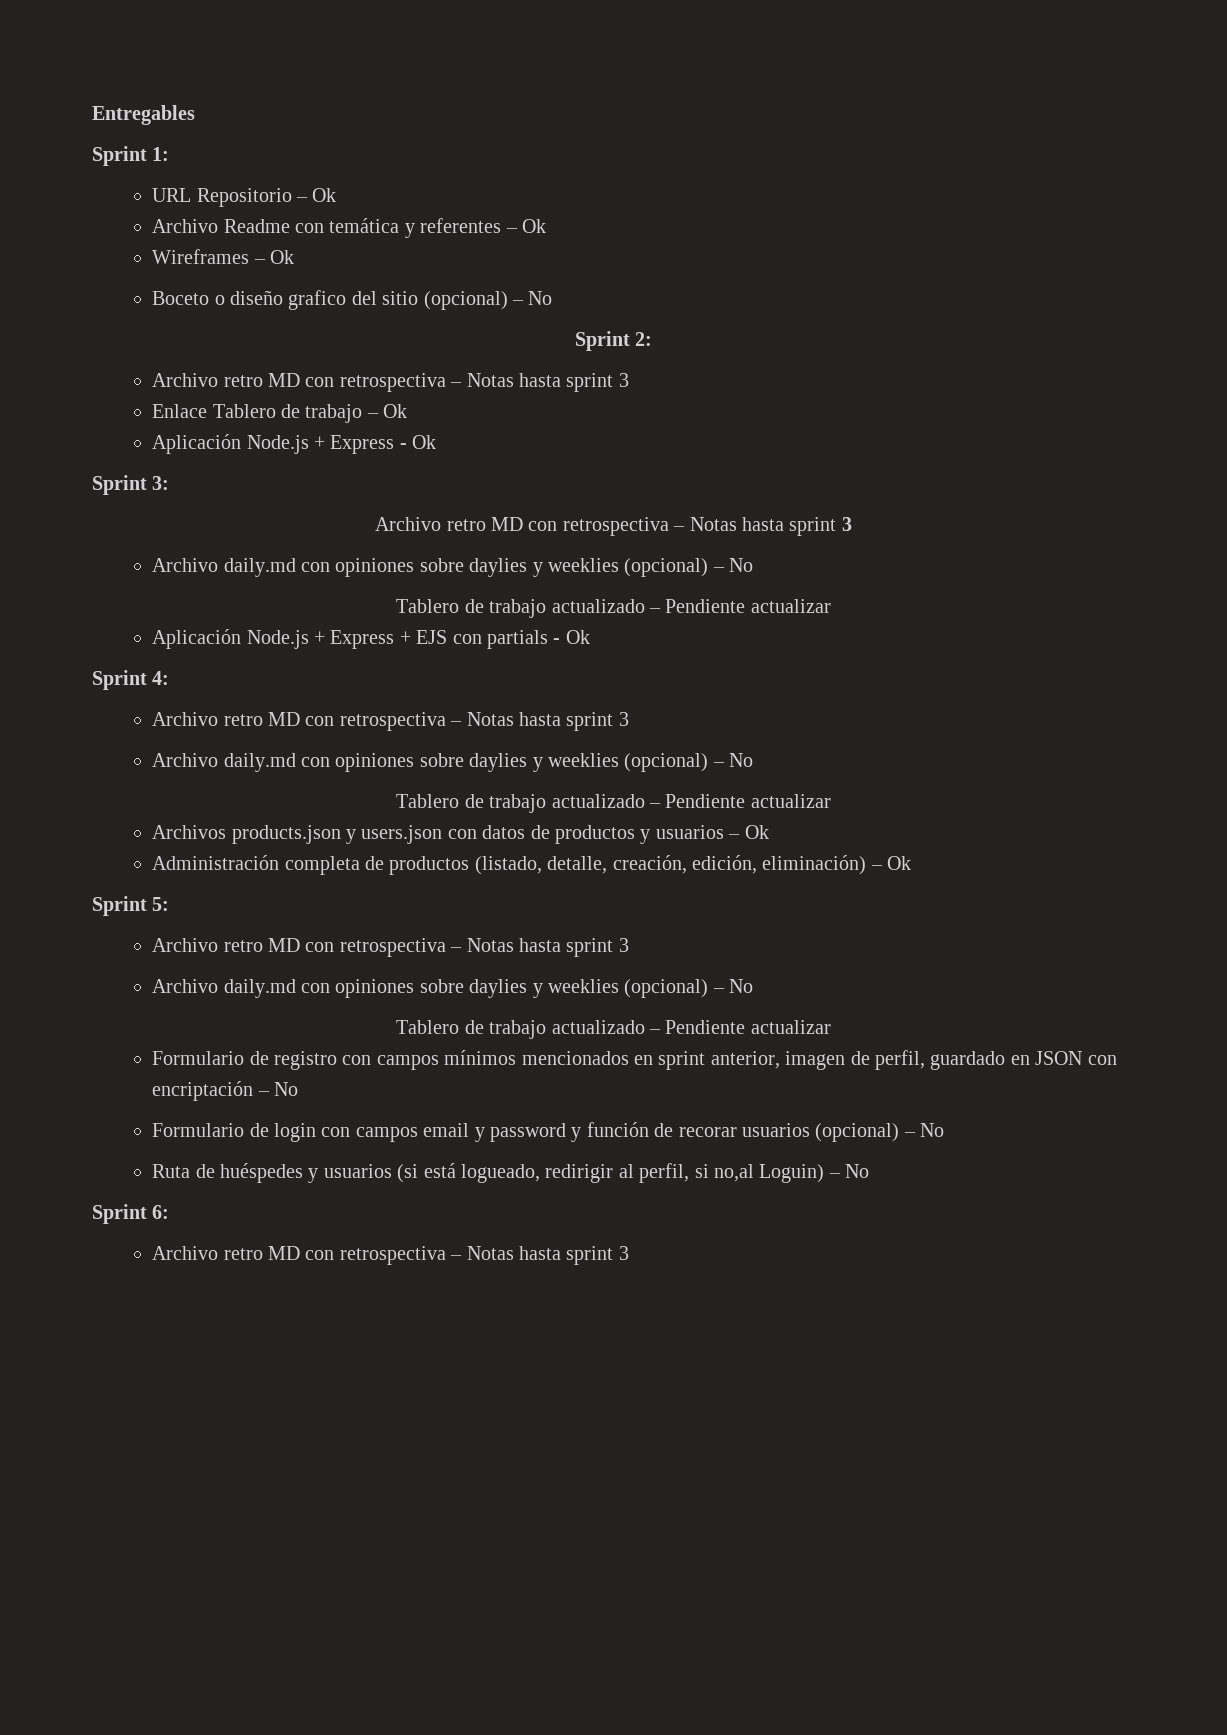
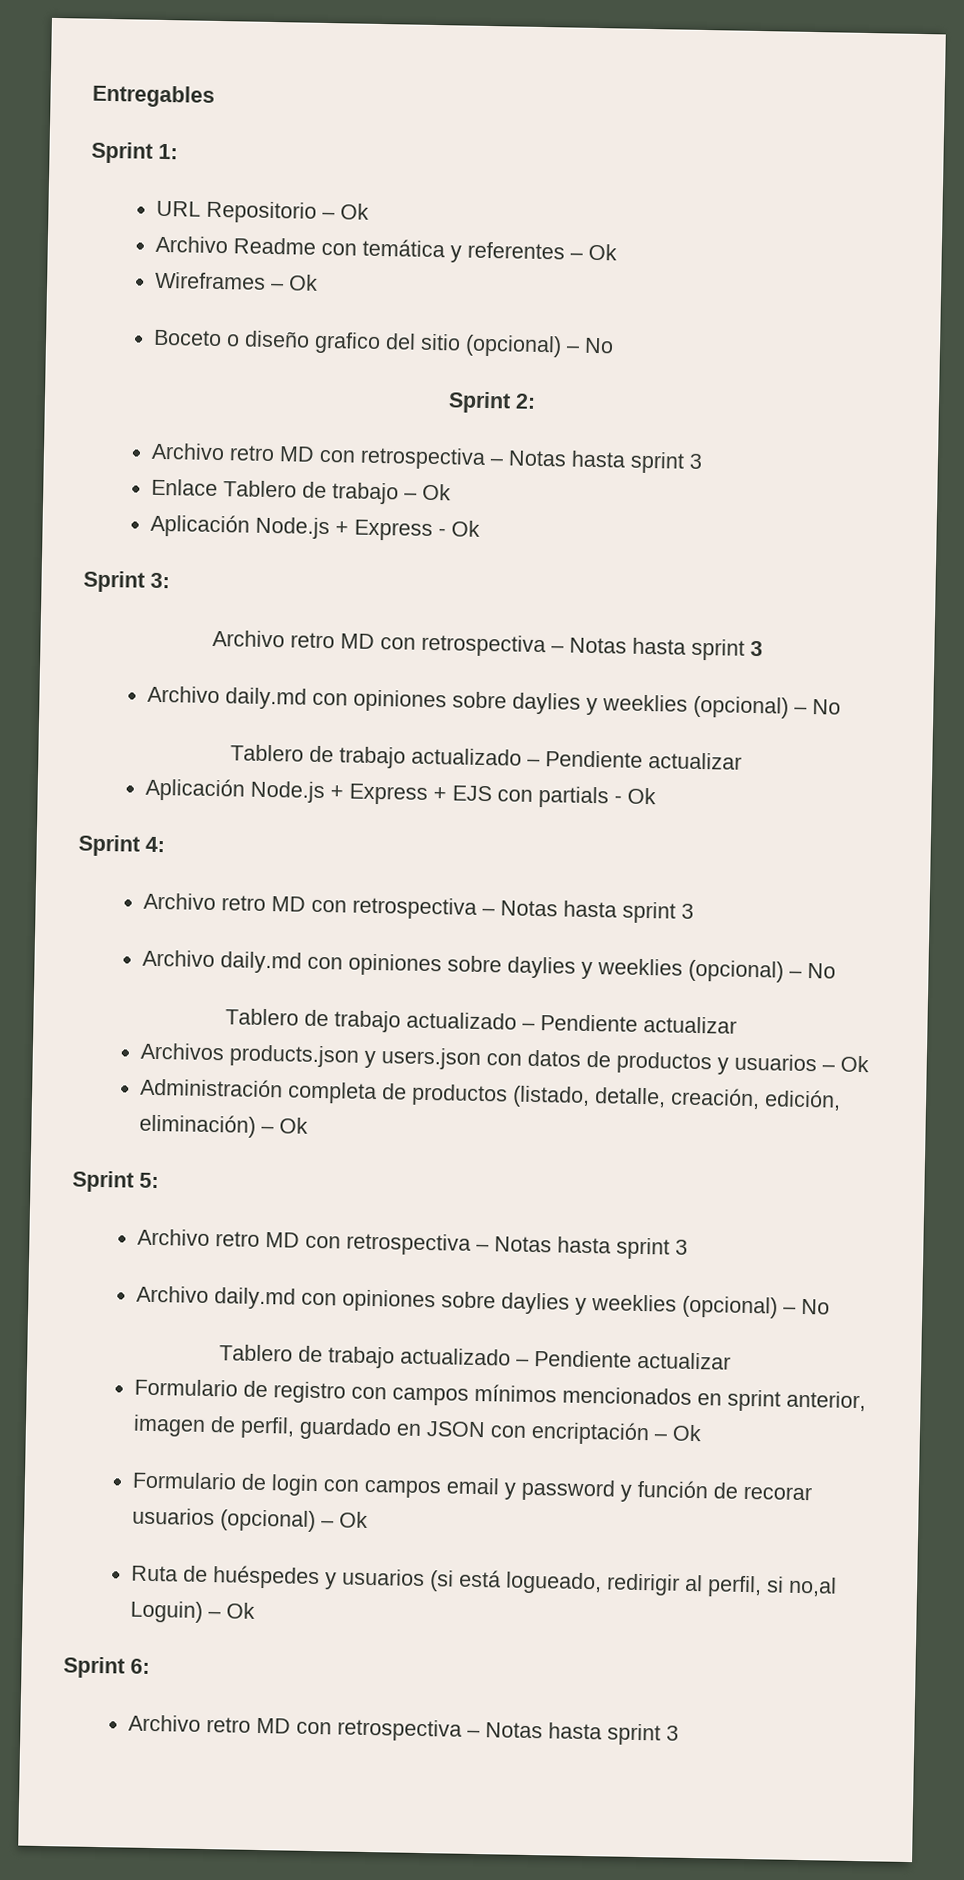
[274,1082,299,1096] No -> [672,1424,703,1442] Ok
[920,1123,945,1137] No -> [339,1511,369,1528] Ok
[845,1164,870,1178] No -> [226,1602,256,1619] Ok

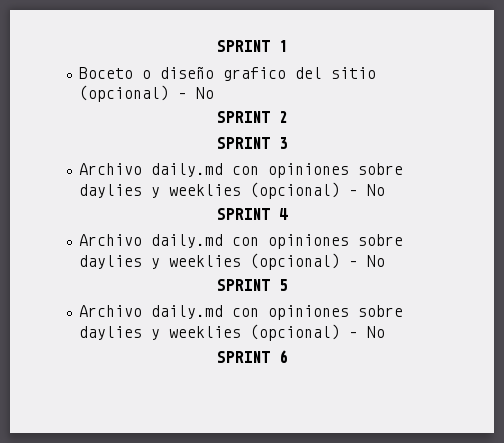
[92,84,215,108] [91,141,178,164] [156,200,370,224] [155,235,618,263] [155,271,319,291] Entregables // Sprint 1: // URL Repositorio – Ok // Archivo Readme con temática y referentes – Ok // Wireframes – Ok -> [216,40,288,52] SPRINT 1
[448,391,536,414] [151,442,704,474] [151,478,452,505] [150,513,481,542] [83,570,170,593] [212,629,745,661] Sprint 2: // Archivo retro MD con retrospectiva – Notas hasta sprint 3 // Enlace Tablero de trabajo – Ok // Aplicación Node.js + Express - Ok // Sprint 3: // Archivo retro MD con retrospectiva – Notas hasta sprint -> [216,111,288,123] [216,137,270,149] SPRINT 2 // SPRINT
[229,744,742,770] [145,777,657,809] [78,834,165,857] [143,892,695,924] Tablero de trabajo actualizado – Pendiente actualizar // Aplicación Node.js + Express + EJS con partials - Ok // Sprint 4: // Archivo retro MD con retrospectiva – Notas hasta sprint 3 -> [216,208,288,220] SPRINT 4
[224,1008,737,1034] [140,1042,870,1075] [140,1077,842,1111] [139,1113,309,1138] [72,1170,159,1193] [137,1228,689,1260] Tablero de trabajo actualizado – Pendiente actualizar // Archivos products.json y users.json con datos de productos y usuarios – Ok // Administración completa de productos (listado, detalle, creación, edición, eliminación) – Ok // Sprint 5: // Archivo retro MD con retrospectiva – Notas hasta sprint 3 -> [216,279,288,291] SPRINT 5
[218,1344,731,1370] [134,1378,867,1412] [133,1414,703,1446] [132,1471,813,1502] [132,1507,369,1533] [131,1565,838,1598] [130,1600,256,1623] [63,1656,150,1679] [128,1714,680,1746] Tablero de trabajo actualizado – Pendiente actualizar // Formulario de registro con campos mínimos mencionados en sprint anterior, imagen de perfil, guardado en JSON con encriptación – Ok // Formulario de login con campos email y password y función de recorar usuarios (opcional) – Ok // Ruta de huéspedes y usuarios (si está logueado, redirigir al perfil, si no,al Loguin) – Ok // Sprint 6: // Archivo retro MD con retrospectiva – Notas hasta sprint 3 -> [216,350,288,363] SPRINT 6

